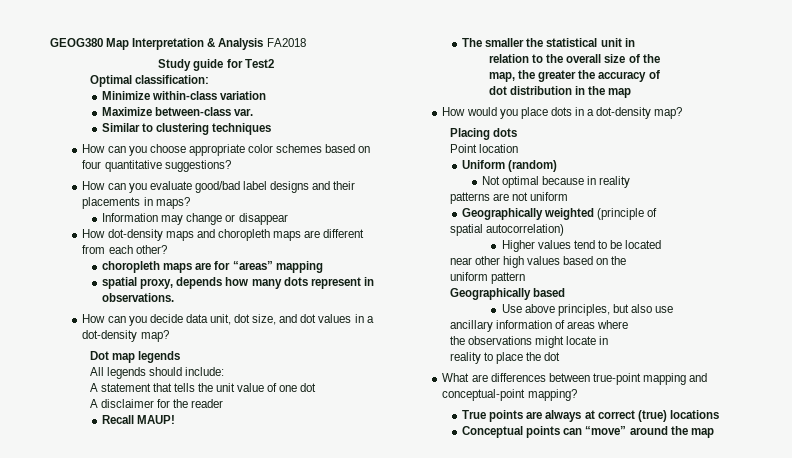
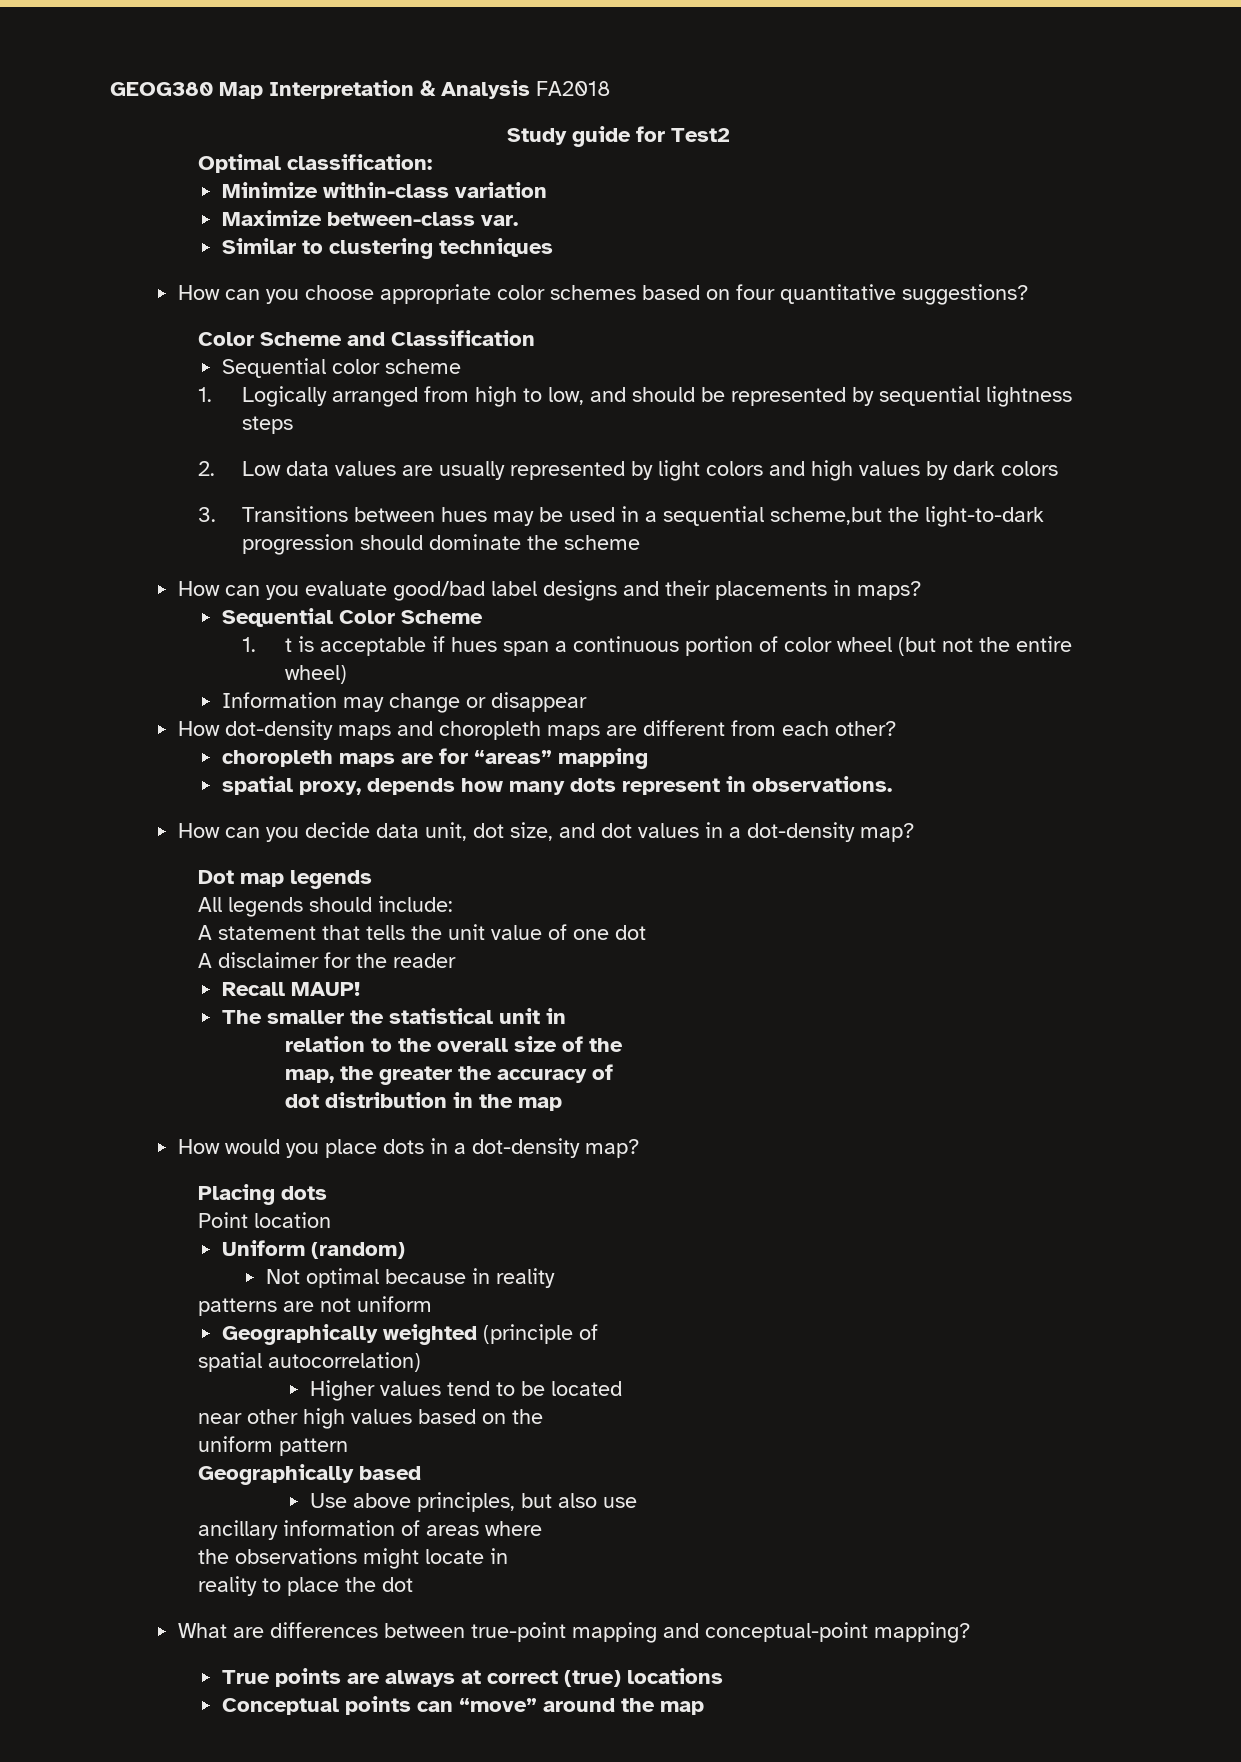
(231, 166) none -> [197,330,535,346] [221,358,461,378] [197,386,1072,407] [241,416,293,434] [197,460,1058,481] [197,506,1044,527] [241,534,640,555] // Color Scheme and Classification // Sequential color scheme // 1. Logically arranged from high to low, and should be represented by sequential lightness steps // 2. Low data values are usually represented by light colors and high values by dark colors // 3. Transitions between hues may be used in a sequential scheme,but the light-to-dark progression should dominate the scheme
(190, 203) none -> [221,608,483,627] [241,636,1073,656] [285,665,348,684] // Sequential Color Scheme // 1. t is acceptable if hues span a continuous portion of color wheel (but not the entire wheel)

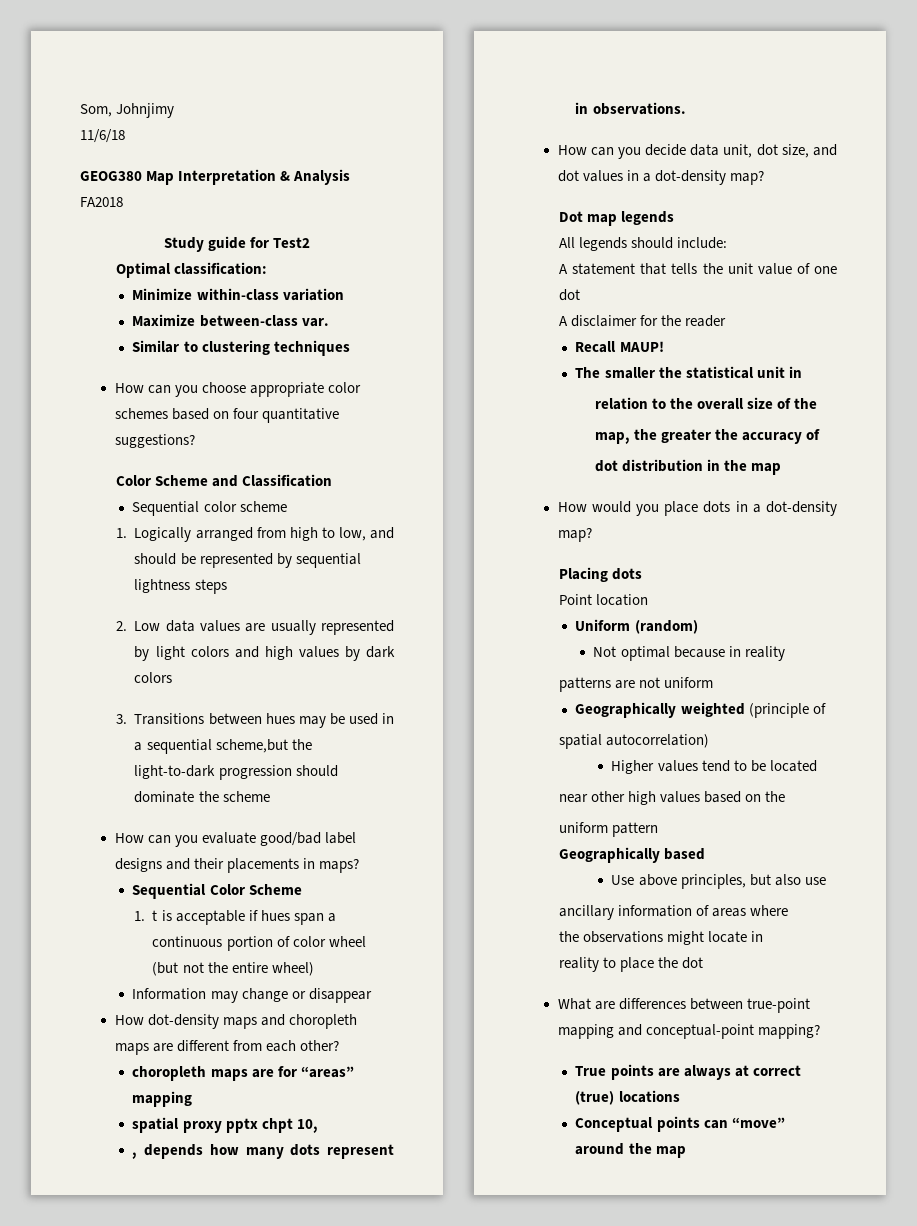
(110, 89) none -> [80,103,175,118] [80,129,125,143] Som, Johnjimy // 11/6/18 //
[298,781,361,795] proxy, -> [182,1118,318,1133] [132,1152,138,1159] proxy pptx chpt 10, // ,

